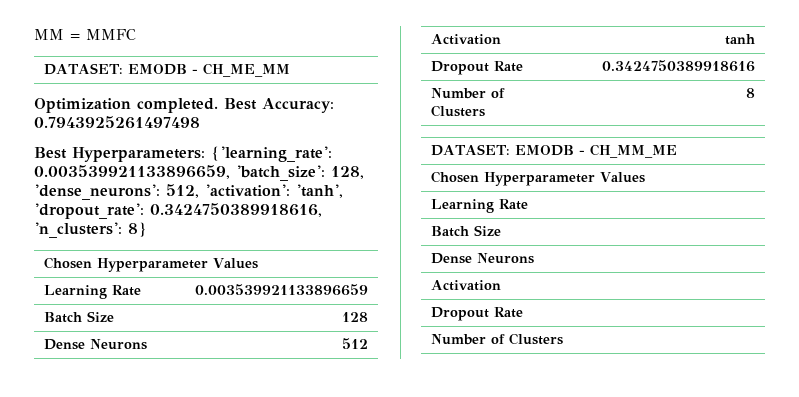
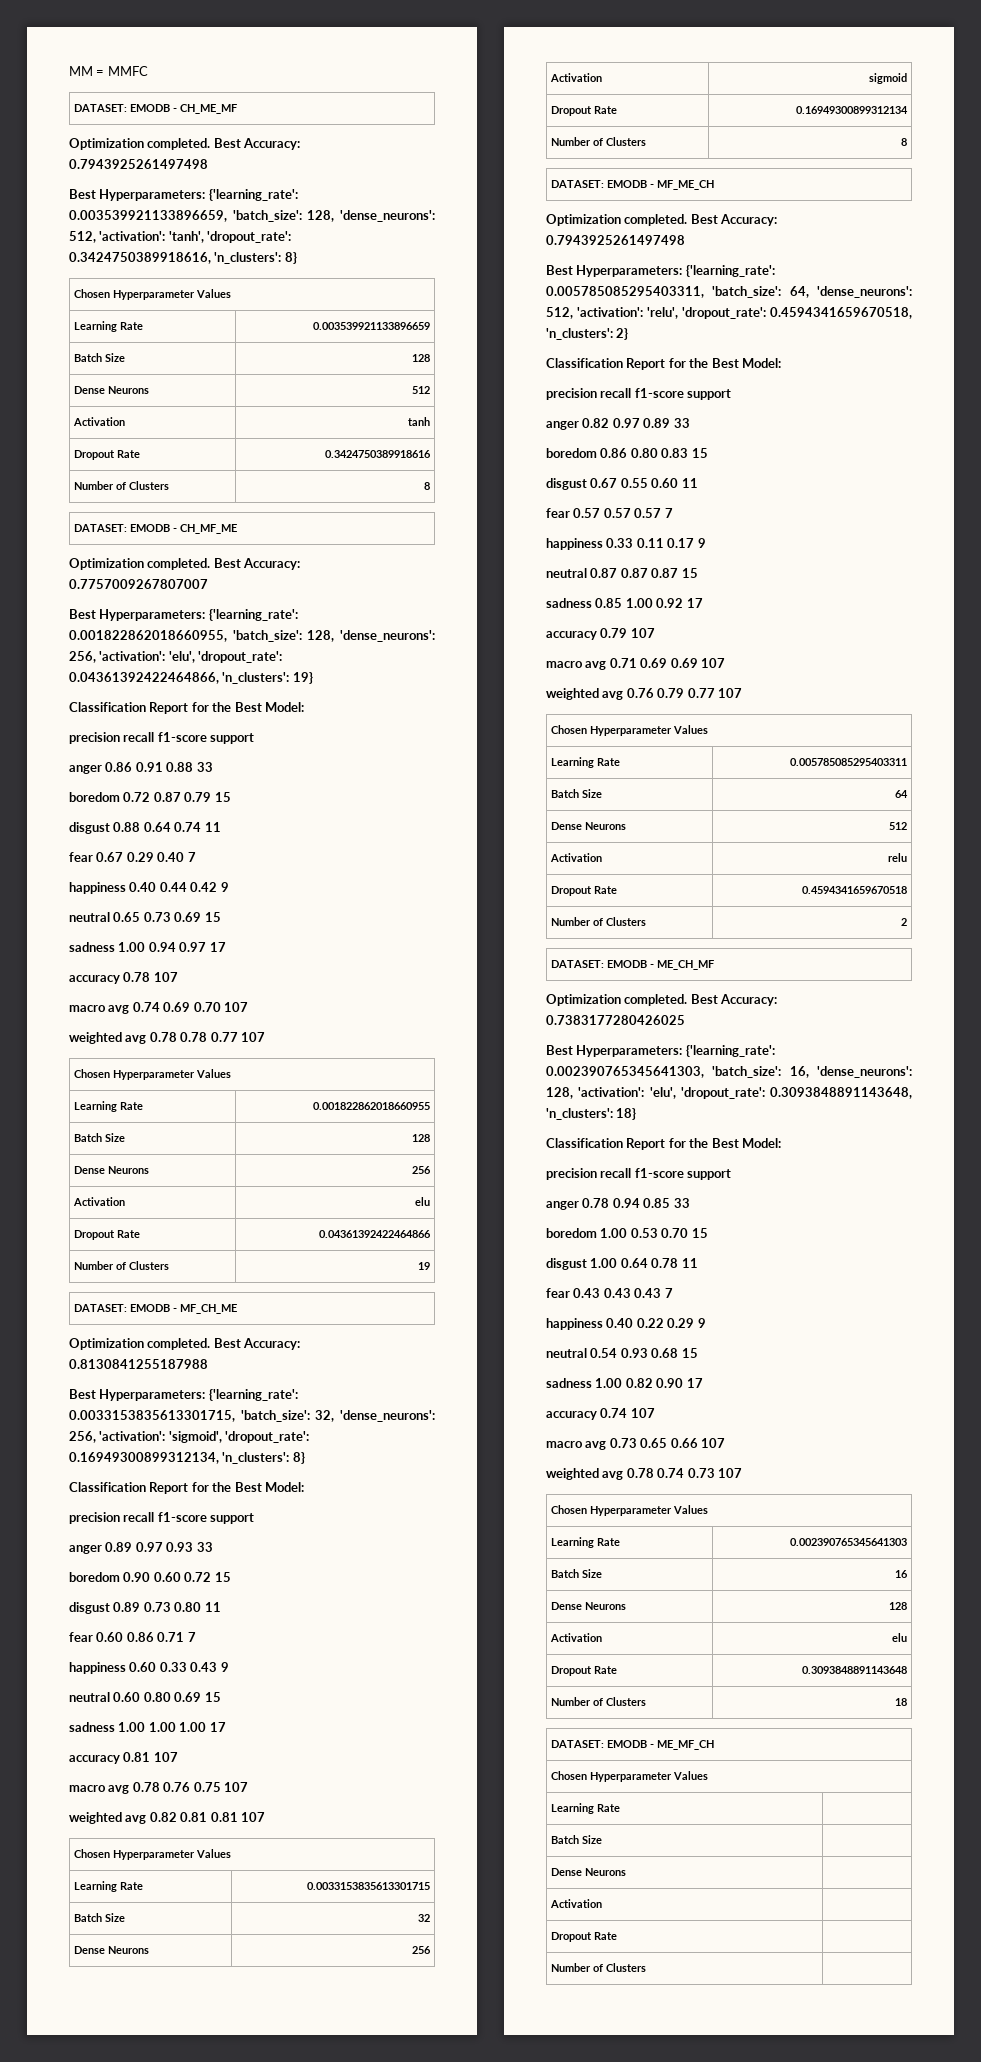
[202,63,290,77] CH_ME_MM -> [180,104,238,114] CH_ME_MF
[589,144,677,158] CH_MM_ME -> [180,524,238,534] [69,558,301,570] [69,579,208,589] [69,609,298,621] [69,630,435,642] [69,651,283,663] [69,672,313,684] [69,702,304,714] [69,732,255,744] [69,762,213,774] [69,792,231,802] [69,822,221,834] [69,852,196,862] [69,882,229,894] [69,912,221,922] [69,942,226,952] [69,972,178,984] [69,1002,248,1014] [69,1032,265,1044] [74,1069,232,1080] [74,1101,144,1112] [312,1102,430,1110] [74,1133,126,1142] [411,1134,430,1142] [74,1166,150,1174] [411,1166,431,1174] [73,1197,126,1206] [414,1197,430,1206] [74,1230,141,1240] [318,1230,431,1238] [74,1261,170,1270] [417,1262,430,1270] [74,1304,238,1314] [69,1338,301,1350] [69,1359,208,1369] [69,1389,298,1401] [69,1410,435,1422] [69,1431,310,1443] [69,1452,305,1464] [69,1482,304,1494] [69,1512,255,1524] [69,1542,213,1554] [69,1572,231,1582] [69,1602,221,1614] [69,1632,196,1642] [69,1662,229,1674] [69,1692,221,1702] [69,1722,226,1732] [69,1752,178,1764] [69,1782,248,1794] [69,1812,265,1824] [74,1849,232,1860] [74,1881,144,1892] [306,1882,430,1890] [74,1913,126,1922] [417,1914,430,1922] [74,1946,150,1954] [411,1946,431,1954] [550,73,603,82] [868,73,907,84] [551,106,618,116] [795,106,908,114] [551,137,647,146] [900,138,907,146] [551,180,715,190] [546,214,778,226] [546,235,685,245] [546,265,775,277] [546,286,912,298] [546,307,912,319] [546,328,629,340] [546,358,781,370] [546,388,732,400] [546,418,690,430] [546,448,708,458] [546,478,698,490] [546,508,673,518] [546,538,706,550] [546,568,698,578] [546,598,703,608] [546,628,655,640] [546,658,725,670] [546,688,742,700] [551,725,709,736] [551,757,621,768] [789,758,907,766] [551,789,603,798] [894,790,908,798] [551,822,627,830] [888,822,907,830] [550,853,603,862] [887,853,907,862] [551,886,618,896] [801,886,907,894] [551,917,647,926] [900,918,907,926] [551,960,715,970] [546,994,778,1006] [546,1015,685,1025] [546,1045,775,1057] [546,1066,912,1078] [546,1087,912,1099] [546,1108,637,1120] [546,1138,781,1150] [546,1168,732,1180] [546,1198,690,1210] [546,1228,708,1238] [546,1258,698,1270] [546,1288,673,1298] [546,1318,706,1330] [546,1348,698,1358] [546,1378,703,1388] [546,1408,655,1420] [546,1438,725,1450] [546,1468,742,1480] [551,1505,709,1516] [551,1537,621,1548] [789,1538,907,1546] [551,1569,603,1578] [894,1570,908,1578] [551,1602,627,1610] [888,1602,907,1610] [550,1633,603,1642] [891,1633,907,1642] [551,1666,618,1676] [801,1666,907,1674] [551,1697,647,1706] [894,1698,907,1706] [551,1740,715,1750] CH_MF_ME // Optimization completed. Best Accuracy: 0.7757009267807007 // Best Hyperparameters: {'learning_rate': 0.001822862018660955, 'batch_size': 128, 'dense_neurons': 256, 'activation': 'elu', 'dropout_rate': 0.04361392422464866, 'n_clusters': 19} // Classification Report for the Best Model: // precision recall f1-score support // anger 0.86 0.91 0.88 33 // boredom 0.72 0.87 0.79 15 // disgust 0.88 0.64 0.74 11 // fear 0.67 0.29 0.40 7 // happiness 0.40 0.44 0.42 9 // neutral 0.65 0.73 0.69 15 // sadness 1.00 0.94 0.97 17 // accuracy 0.78 107 // macro avg 0.74 0.69 0.70 107 // weighted avg 0.78 0.78 0.77 107 // Chosen Hyperparameter Values // Learning Rate | 0.001822862018660955 // Batch Size | 128 // Dense Neurons | 256 // Activation | elu // Dropout Rate | 0.04361392422464866 // Number of Clusters | 19 // DATASET: EMODB - MF_CH_ME // Optimization completed. Best Accuracy: 0.8130841255187988 // Best Hyperparameters: {'learning_rate': 0.0033153835613301715, 'batch_size': 32, 'dense_neurons': 256, 'activation': 'sigmoid', 'dropout_rate': 0.16949300899312134, 'n_clusters': 8} // Classification Report for the Best Model: // precision recall f1-score support // anger 0.89 0.97 0.93 33 // boredom 0.90 0.60 0.72 15 // disgust 0.89 0.73 0.80 11 // fear 0.60 0.86 0.71 7 // happiness 0.60 0.33 0.43 9 // neutral 0.60 0.80 0.69 15 // sadness 1.00 1.00 1.00 17 // accuracy 0.81 107 // macro avg 0.78 0.76 0.75 107 // weighted avg 0.82 0.81 0.81 107 // Chosen Hyperparameter Values // Learning Rate | 0.0033153835613301715 // Batch Size | 32 // Dense Neurons | 256 // Activation | sigmoid // Dropout Rate | 0.16949300899312134 // Number of Clusters | 8 // DATASET: EMODB - MF_ME_CH // Optimization completed. Best Accuracy: 0.7943925261497498 // Best Hyperparameters: {'learning_rate': 0.005785085295403311, 'batch_size': 64, 'dense_neurons': 512, 'activation': 'relu', 'dropout_rate': 0.4594341659670518, 'n_clusters': 2} // Classification Report for the Best Model: // precision recall f1-score support // anger 0.82 0.97 0.89 33 // boredom 0.86 0.80 0.83 15 // disgust 0.67 0.55 0.60 11 // fear 0.57 0.57 0.57 7 // happiness 0.33 0.11 0.17 9 // neutral 0.87 0.87 0.87 15 // sadness 0.85 1.00 0.92 17 // accuracy 0.79 107 // macro avg 0.71 0.69 0.69 107 // weighted avg 0.76 0.79 0.77 107 // Chosen Hyperparameter Values // Learning Rate | 0.005785085295403311 // Batch Size | 64 // Dense Neurons | 512 // Activation | relu // Dropout Rate | 0.4594341659670518 // Number of Clusters | 2 // DATASET: EMODB - ME_CH_MF // Optimization completed. Best Accuracy: 0.7383177280426025 // Best Hyperparameters: {'learning_rate': 0.002390765345641303, 'batch_size': 16, 'dense_neurons': 128, 'activation': 'elu', 'dropout_rate': 0.3093848891143648, 'n_clusters': 18} // Classification Report for the Best Model: // precision recall f1-score support // anger 0.78 0.94 0.85 33 // boredom 1.00 0.53 0.70 15 // disgust 1.00 0.64 0.78 11 // fear 0.43 0.43 0.43 7 // happiness 0.40 0.22 0.29 9 // neutral 0.54 0.93 0.68 15 // sadness 1.00 0.82 0.90 17 // accuracy 0.74 107 // macro avg 0.73 0.65 0.66 107 // weighted avg 0.78 0.74 0.73 107 // Chosen Hyperparameter Values // Learning Rate | 0.002390765345641303 // Batch Size | 16 // Dense Neurons | 128 // Activation | elu // Dropout Rate | 0.3093848891143648 // Number of Clusters | 18 // DATASET: EMODB - ME_MF_CH

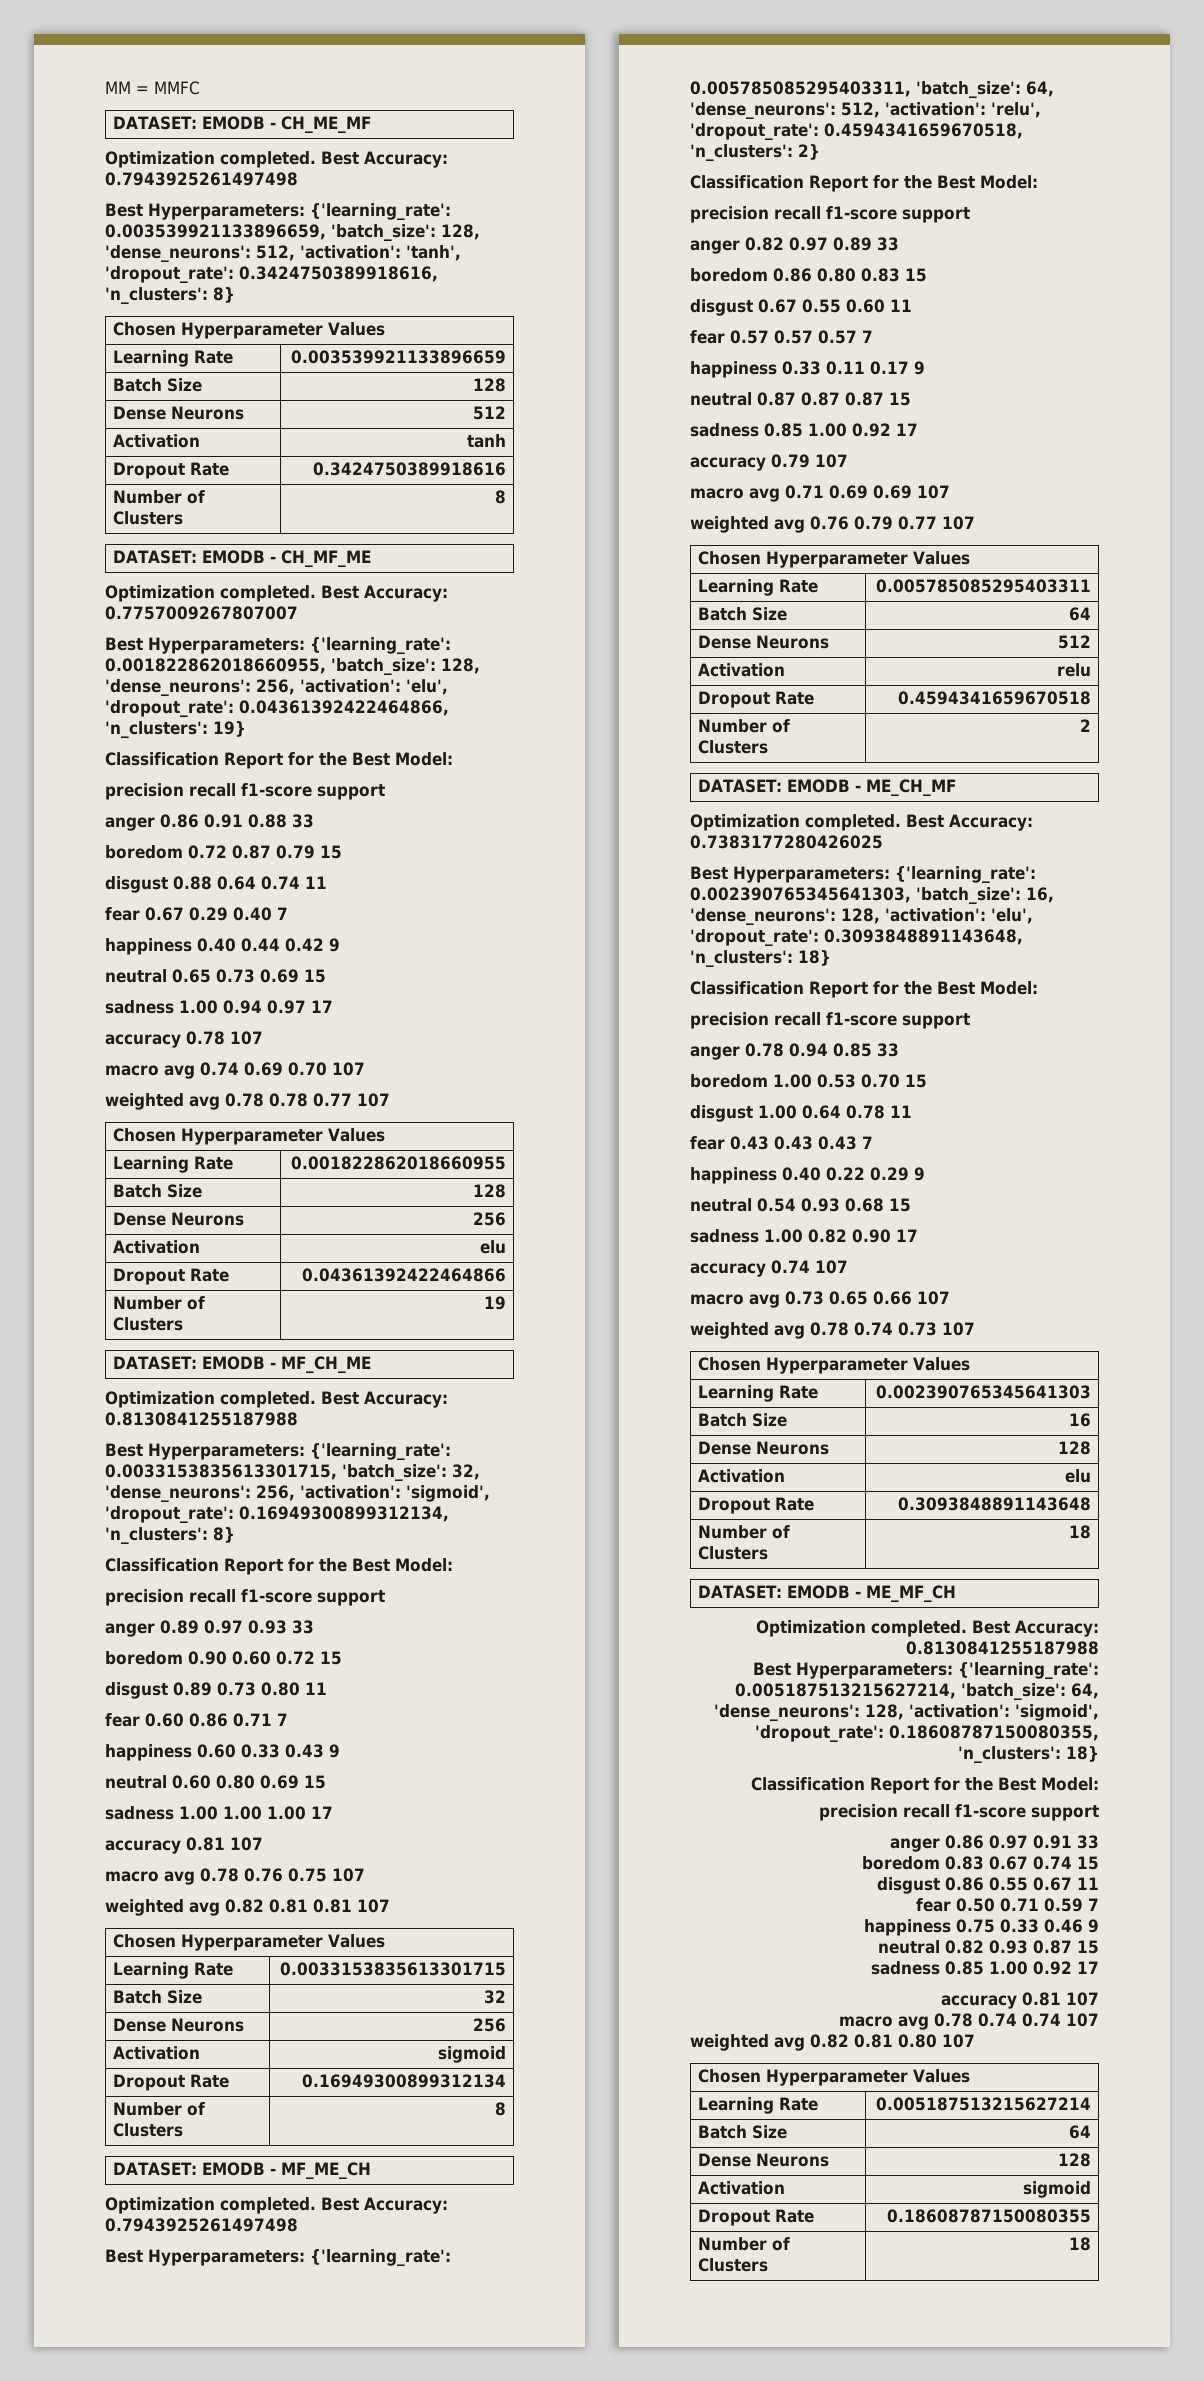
[551,1771,709,1782] [551,1803,621,1814] [551,1835,603,1844] [551,1868,627,1876] [550,1899,603,1908] [551,1932,618,1942] [551,1963,647,1972] // Chosen Hyperparameter Values // Learning Rate | // Batch Size | // Dense Neurons | // Activation | // Dropout Rate | // Number of Clusters | -> [756,1620,1099,1637] [906,1641,1099,1655] [753,1662,1099,1680] [735,1683,1099,1701] [714,1704,1099,1722] [755,1725,1099,1743] [958,1746,1099,1764] [751,1777,1099,1794] [819,1804,1099,1821] [890,1835,1099,1852] [862,1856,1099,1870] [877,1877,1099,1894] [916,1898,1099,1912] [864,1919,1099,1936] [878,1940,1099,1954] [871,1961,1099,1975] [941,1992,1099,2009] [839,2013,1099,2030] [690,2034,975,2051] [698,2069,971,2086] [698,2097,819,2114] [875,2097,1091,2111] [698,2125,788,2139] [1068,2125,1091,2139] [698,2153,830,2167] [1057,2153,1091,2167] [698,2181,786,2195] [1022,2181,1091,2198] [698,2209,815,2226] [886,2209,1091,2223] [698,2237,791,2251] [698,2258,769,2272] [1068,2237,1091,2251] // Optimization completed. Best Accuracy: 0.8130841255187988 // Best Hyperparameters: {'learning_rate': 0.005187513215627214, 'batch_size': 64, 'dense_neurons': 128, 'activation': 'sigmoid', 'dropout_rate': 0.18608787150080355, 'n_clusters': 18} // Classification Report for the Best Model: // precision recall f1-score support // anger 0.86 0.97 0.91 33 // boredom 0.83 0.67 0.74 15 // disgust 0.86 0.55 0.67 11 // fear 0.50 0.71 0.59 7 // happiness 0.75 0.33 0.46 9 // neutral 0.82 0.93 0.87 15 // sadness 0.85 1.00 0.92 17 // accuracy 0.81 107 // macro avg 0.78 0.74 0.74 107 // weighted avg 0.82 0.81 0.80 107 // Chosen Hyperparameter Values // Learning Rate | 0.005187513215627214 // Batch Size | 64 // Dense Neurons | 128 // Activation | sigmoid // Dropout Rate | 0.18608787150080355 // Number of Clusters | 18

